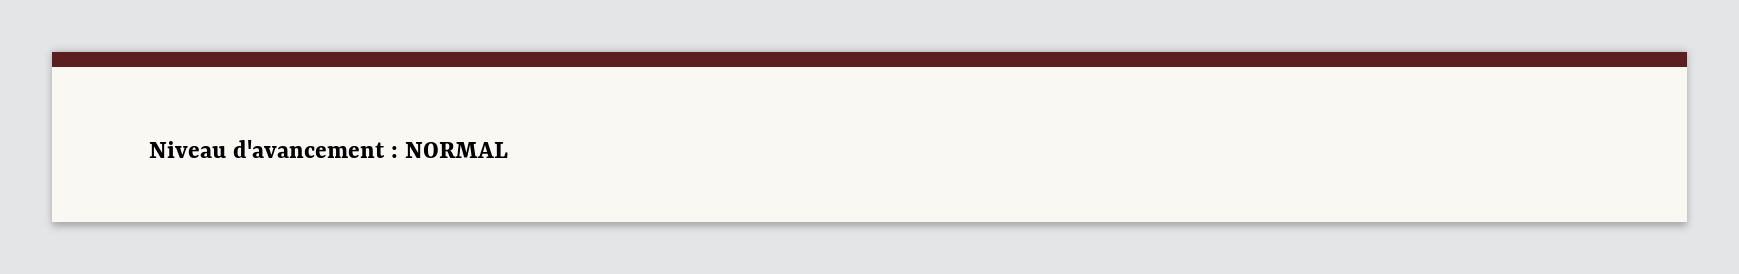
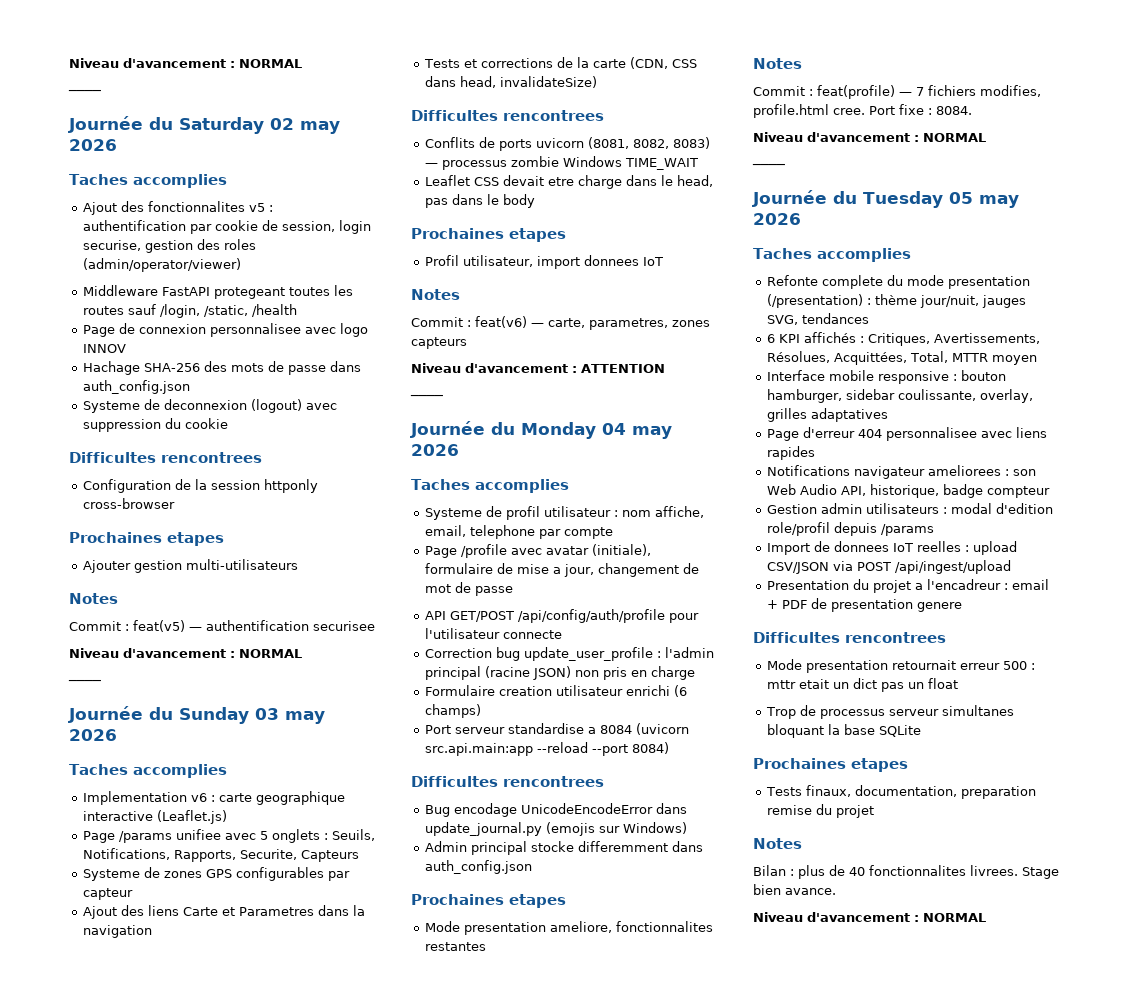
[149,140,509,158] Niveau d'avancement : NORMAL -> [69,58,302,68] [68,89,101,95] [68,116,340,134] [69,139,117,151] [69,174,227,188] [83,201,274,215] [83,220,372,234] [83,239,257,253] [83,258,242,272] [83,285,354,299] [83,304,298,318] [83,323,369,337] [83,344,127,353] [83,361,362,375] [83,380,191,394] [83,399,338,413] [83,418,229,432] [69,452,262,463] [83,479,319,493] [83,498,176,509] [69,532,224,546] [83,559,299,573] [69,593,118,604] [69,620,375,632] [69,648,302,658] [68,679,101,685] [68,706,325,724] [69,729,117,741] [69,764,227,778] [83,791,346,805] [83,810,228,824] [83,829,376,843] [83,848,360,862] [83,867,351,881] [83,888,134,900] [83,905,366,919] [83,925,153,938] [424,57,698,69] [425,76,598,88] [411,110,604,121] [425,137,711,151] [425,156,699,170] [425,175,714,189] [425,194,536,208] [411,228,566,242] [425,255,664,269] [411,289,460,300] [411,316,710,330] [411,337,467,349] [411,363,665,373] [410,394,443,400] [410,421,672,439] [411,444,459,456] [411,479,569,493] [425,506,705,520] [425,525,614,539] [425,544,652,558] [425,563,700,577] [425,582,514,596] [425,609,700,623] [425,628,563,639] [425,647,715,661] [425,666,696,680] [425,685,688,697] [425,704,482,718] [425,723,690,735] [425,742,670,756] [411,776,604,787] [425,803,688,817] [425,822,688,836] [425,841,704,855] [425,860,533,874] [411,894,566,908] [425,921,714,935] [425,942,487,951] [753,58,802,69] [753,85,1041,99] [753,104,972,118] [753,132,986,142] [752,163,785,169] [752,190,1019,208] [753,213,801,225] [753,248,911,262] [767,275,1031,289] [767,294,1027,308] [767,313,870,325] [767,332,1041,346] [767,351,1038,365] [767,370,1007,384] [767,389,1034,403] [767,408,889,422] [767,427,1048,441] [767,446,816,460] [767,465,1037,479] [767,484,1051,498] [767,503,1054,514] [767,522,935,536] [767,541,1018,555] [767,560,1012,574] [767,579,1050,593] [767,598,963,612] [753,632,946,643] [767,659,1036,673] [767,678,959,692] [766,705,1015,719] [767,724,922,738] [753,758,908,772] [766,785,1037,799] [767,804,875,818] [753,838,802,849] [753,865,1059,879] [753,884,836,895] [753,912,986,922] Niveau d'avancement : NORMAL // ──── // Journée du Saturday 02 may 2026 // Taches accomplies // Ajout des fonctionnalites v5 : authentification par cookie de session, login securise, gestion des roles (admin/operator/viewer) // Middleware FastAPI protegeant toutes les routes sauf /login, /static, /health // Page de connexion personnalisee avec logo INNOV // Hachage SHA-256 des mots de passe dans auth_config.json // Systeme de deconnexion (logout) avec suppression du cookie // Difficultes rencontrees // Configuration de la session httponly cross-browser // Prochaines etapes // Ajouter gestion multi-utilisateurs // Notes // Commit : feat(v5) — authentification securisee // Niveau d'avancement : NORMAL // ──── // Journée du Sunday 03 may 2026 // Taches accomplies // Implementation v6 : carte geographique interactive (Leaflet.js) // Page /params unifiee avec 5 onglets : Seuils, Notifications, Rapports, Securite, Capteurs // Systeme de zones GPS configurables par capteur // Ajout des liens Carte et Parametres dans la navigation // Tests et corrections de la carte (CDN, CSS dans head, invalidateSize) // Difficultes rencontrees // Conflits de ports uvicorn (8081, 8082, 8083) — processus zombie Windows TIME_WAIT // Leaflet CSS devait etre charge dans le head, pas dans le body // Prochaines etapes // Profil utilisateur, import donnees IoT // Notes // Commit : feat(v6) — carte, parametres, zones capteurs // Niveau d'avancement : ATTENTION // ──── // Journée du Monday 04 may 2026 // Taches accomplies // Systeme de profil utilisateur : nom affiche, email, telephone par compte // Page /profile avec avatar (initiale), formulaire de mise a jour, changement de mot de passe // API GET/POST /api/config/auth/profile pour l'utilisateur connecte // Correction bug update_user_profile : l'admin principal (racine JSON) non pris en charge // Formulaire creation utilisateur enrichi (6 champs) // Port serveur standardise a 8084 (uvicorn src.api.main:app --reload --port 8084) // Difficultes rencontrees // Bug encodage UnicodeEncodeError dans update_journal.py (emojis sur Windows) // Admin principal stocke differemment dans auth_config.json // Prochaines etapes // Mode presentation ameliore, fonctionnalites restantes // Notes // Commit : feat(profile) — 7 fichiers modifies, profile.html cree. Port fixe : 8084. // Niveau d'avancement : NORMAL // ──── // Journée du Tuesday 05 may 2026 // Taches accomplies // Refonte complete du mode presentation (/presentation) : thème jour/nuit, jauges SVG, tendances // 6 KPI affichés : Critiques, Avertissements, Résolues, Acquittées, Total, MTTR moyen // Interface mobile responsive : bouton hamburger, sidebar coulissante, overlay, grilles adaptatives // Page d'erreur 404 personnalisee avec liens rapides // Notifications navigateur ameliorees : son Web Audio API, historique, badge compteur // Gestion admin utilisateurs : modal d'edition role/profil depuis /params // Import de donnees IoT reelles : upload CSV/JSON via POST /api/ingest/upload // Presentation du projet a l'encadreur : email + PDF de presentation genere // Difficultes rencontrees // Mode presentation retournait erreur 500 : mttr etait un dict pas un float // Trop de processus serveur simultanes bloquant la base SQLite // Prochaines etapes // Tests finaux, documentation, preparation remise du projet // Notes // Bilan : plus de 40 fonctionnalites livrees. Stage bien avance. // Niveau d'avancement : NORMAL

